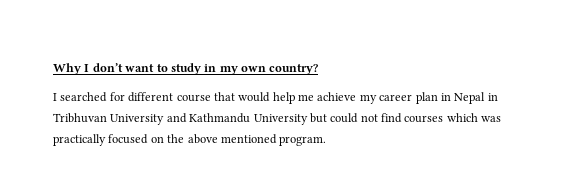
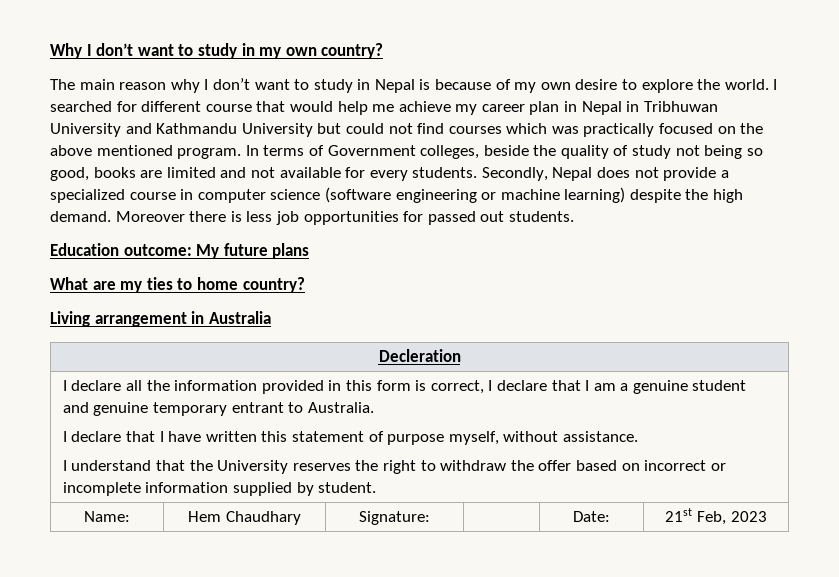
(319, 69) none -> [50,78,769,93] The main reason why I don’t want to study in Nepal is because of my own desire to explore the world.
[53,113,107,123] Tribhuvan -> [643,101,718,112] Tribhuwan
(327, 141) none -> [245,145,763,159] [50,167,729,181] [50,187,744,203] [50,211,574,225] [50,243,310,259] [50,277,305,293] [50,311,271,327] [378,349,461,362] [62,380,747,394] [62,402,374,416] [62,431,638,445] [62,460,726,474] [62,482,377,496] [84,511,130,522] [188,511,301,525] [359,511,430,525] [573,511,610,522] [665,508,767,525] In terms of Government colleges, beside the quality of study not being so good, books are limited and not available for every students. Secondly, Nepal does not provide a specialized course in computer science (software engineering or machine learning) despite the high demand. Moreover there is less job opportunities for passed out students. // Education outcome: My future plans // What are my ties to home country? // Living arrangement in Australia // Decleration // I declare all the information provided in this form is correct, I declare that I am a genuine student and genuine temporary entrant to Australia. // I declare that I have written this statement of purpose myself, without assistance. // I understand that the University reserves the right to withdraw the offer based on incorrect or incomplete information supplied by student. // Name: | Hem Chaudhary | Signature: | | Date: | 21st Feb, 2023

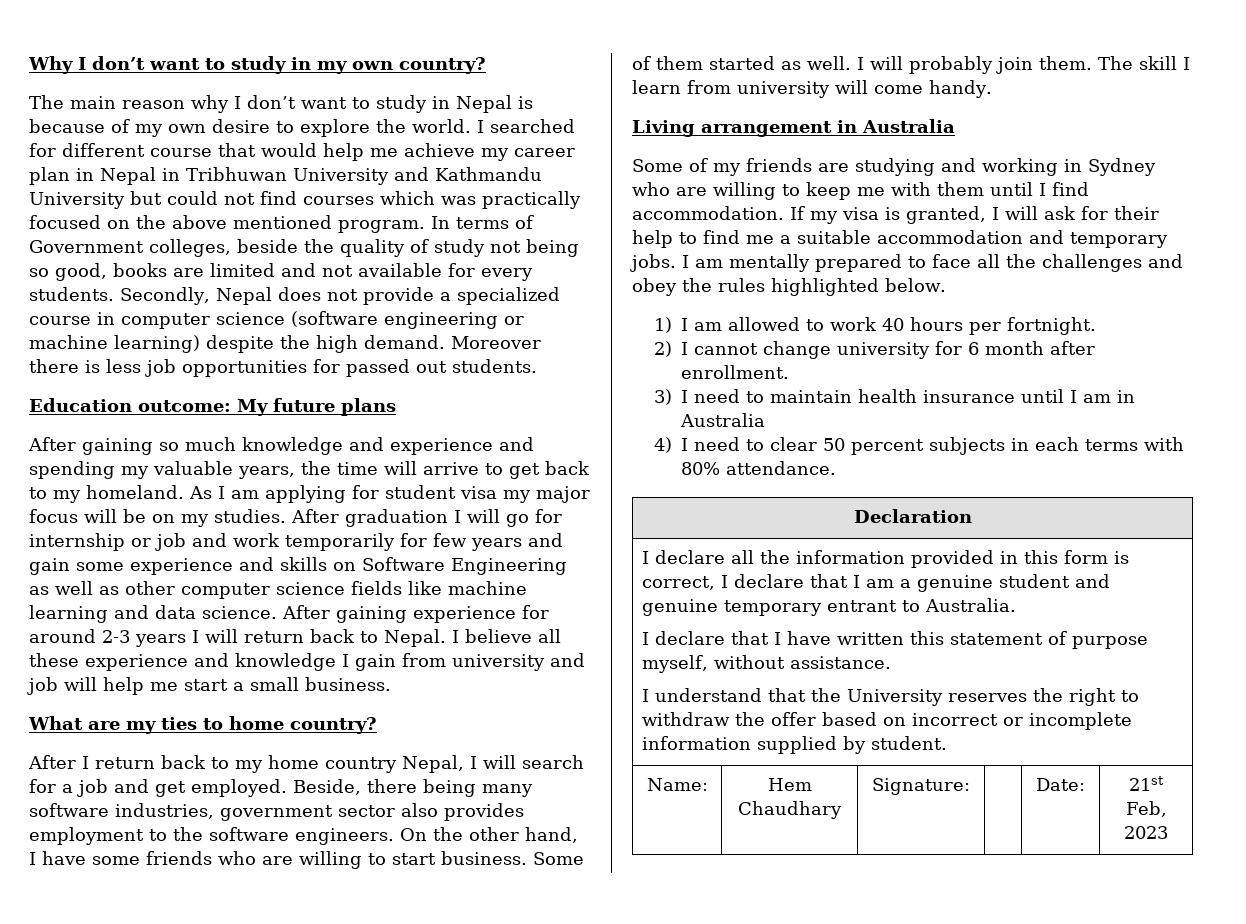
(310, 251) none -> [28,437,534,455] [29,461,590,479] [29,485,590,503] [29,509,562,527] [29,533,563,551] [29,557,567,575] [29,581,527,599] [29,605,549,623] [29,629,561,647] [29,653,585,671] [27,677,391,695] // After gaining so much knowledge and experience and spending my valuable years, the time will arrive to get back to my homeland. As I am applying for student visa my major focus will be on my studies. After graduation I will go for internship or job and work temporarily for few years and gain some experience and skills on Software Engineering as well as other computer science fields like machine learning and data science. After gaining experience for around 2-3 years I will return back to Nepal. I believe all these experience and knowledge I gain from university and job will help me start a small business.
[50,311,271,327] [378,349,461,362] Living arrangement in Australia // Decleration -> [28,755,584,773] [29,779,533,797] [29,803,524,821] [29,827,578,845] [29,851,584,869] [632,56,1190,74] [632,80,992,98] [632,119,955,137] [632,158,1156,176] [632,182,1089,200] [632,206,1159,224] [632,230,1168,248] [630,254,1183,272] [632,278,946,296] [653,317,1096,335] [653,341,1095,359] [680,365,789,379] [653,389,1135,405] [679,413,765,427] [653,437,1184,455] [680,461,836,475] [853,509,972,523] After I return back to my home country Nepal, I will search for a job and get employed. Beside, there being many software industries, government sector also provides employment to the software engineers. On the other hand, I have some friends who are willing to start business. Some of them started as well. I will probably join them. The skill I learn from university will come handy. // Living arrangement in Australia // Some of my friends are studying and working in Sydney who are willing to keep me with them until I find accommodation. If my visa is granted, I will ask for their help to find me a suitable accommodation and temporary jobs. I am mentally prepared to face all the challenges and obey the rules highlighted below. // 1) I am allowed to work 40 hours per fortnight. // 2) I cannot change university for 6 month after enrollment. // 3) I need to maintain health insurance until I am in Australia // 4) I need to clear 50 percent subjects in each terms with 80% attendance. // Declaration

